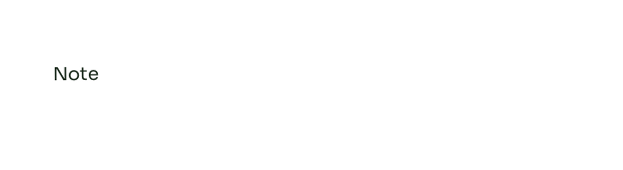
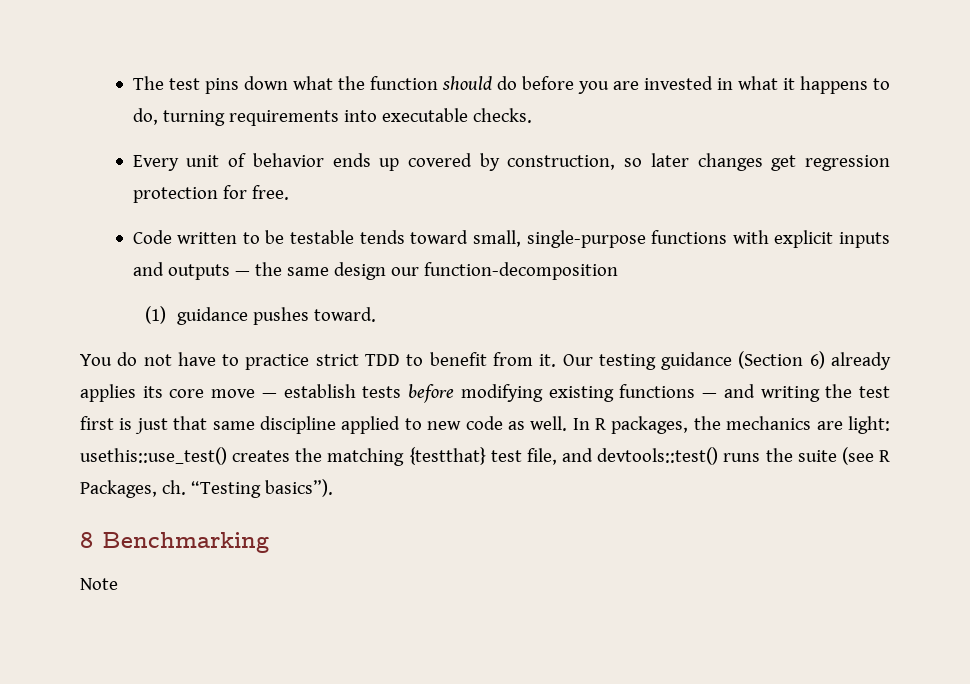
(52, 73) none -> [132,76,890,94] [132,108,532,126] [132,153,890,171] [132,185,289,203] [132,230,890,248] [132,262,618,280] [144,306,376,325] [80,351,891,370] [80,384,891,403] [80,416,891,434] [80,447,891,466] [80,479,333,498] [80,532,269,553] The test pins down what the function should do before you are invested in what it happens to do, turning requirements into executable checks. // Every unit of behavior ends up covered by construction, so later changes get regression protection for free. // Code written to be testable tends toward small, single-purpose functions with explicit inputs and outputs — the same design our function-decomposition // (1) guidance pushes toward. // You do not have to practice strict TDD to benefit from it. Our testing guidance (Section 6) already applies its core move — establish tests before modifying existing functions — and writing the test first is just that same discipline applied to new code as well. In R packages, the mechanics are light: usethis::use_test() creates the matching {testthat} test file, and devtools::test() runs the suite (see R Packages, ch. “Testing basics”). // 8 Benchmarking //

